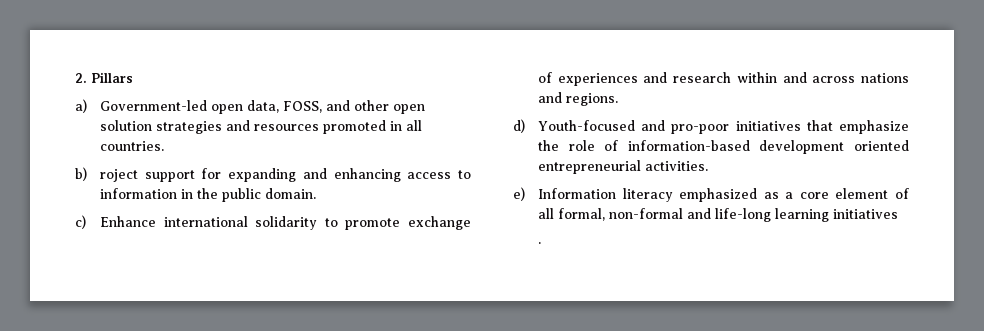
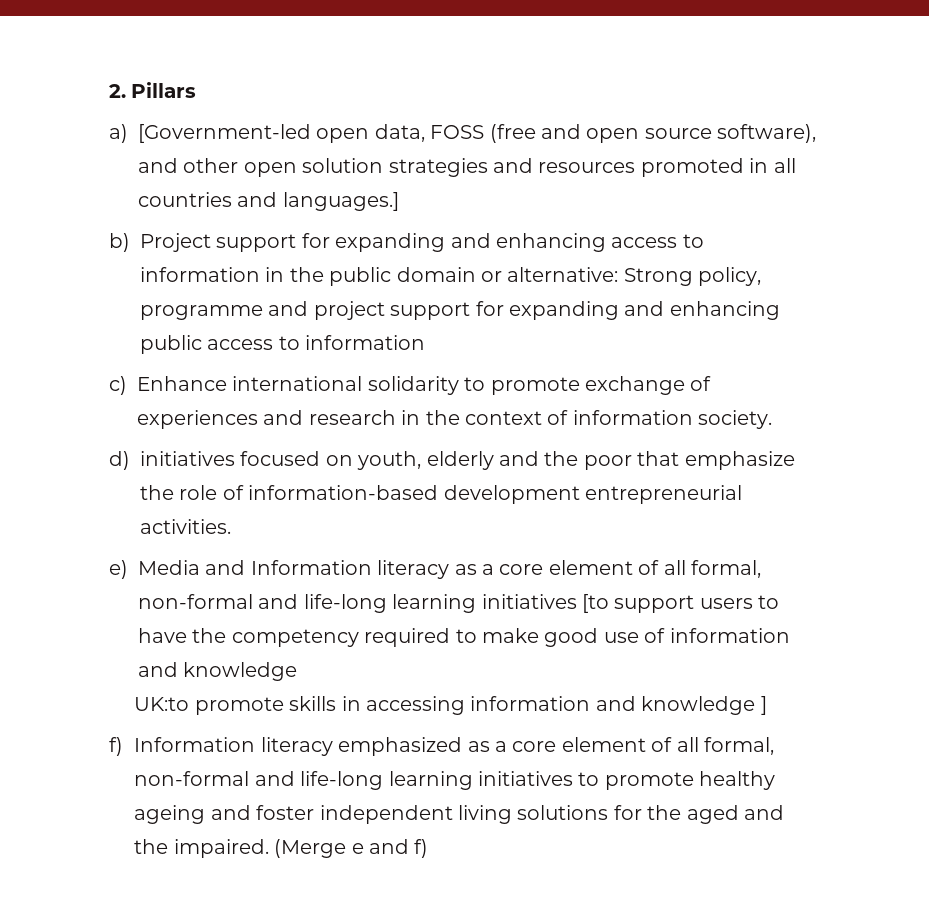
[100,100,208,111] Government-led -> [138,124,311,143] [Government-led
[283,101,323,113] FOSS, -> [430,124,817,143] FOSS (free and open source software),
[100,141,165,151] countries. -> [138,192,399,211] countries and languages.]
[100,169,139,182] roject -> [140,233,211,252] Project
[265,188,317,199] domain. -> [396,267,762,286] [140,301,780,320] [140,335,426,354] domain or alternative: Strong policy, programme and project support for expanding and enhancing public access to information
[736,72,909,83] [538,92,619,106] [513,119,801,134] within and across nations and regions. // d) Youth-focused and pro-poor initiatives -> [401,410,773,429] [109,451,632,470] in the context of information society. // d) initiatives focused on youth, elderly and the poor
[854,140,909,151] oriented -> (580, 494) none
(525, 194) none -> [138,560,761,579] [138,594,780,613] [138,628,790,647] [138,662,298,681] [134,696,767,715] [109,737,123,756] Media and Information literacy as a core element of all formal, non-formal and life-long learning initiatives [to support users to have the competency required to make good use of information and knowledge // UK:to promote skills in accessing information and knowledge ] // f)
[538,242,542,244] // . -> [578,771,776,790] [134,805,785,824] [134,839,429,858] to promote healthy ageing and foster independent living solutions for the aged and the impaired. (Merge e and f)

